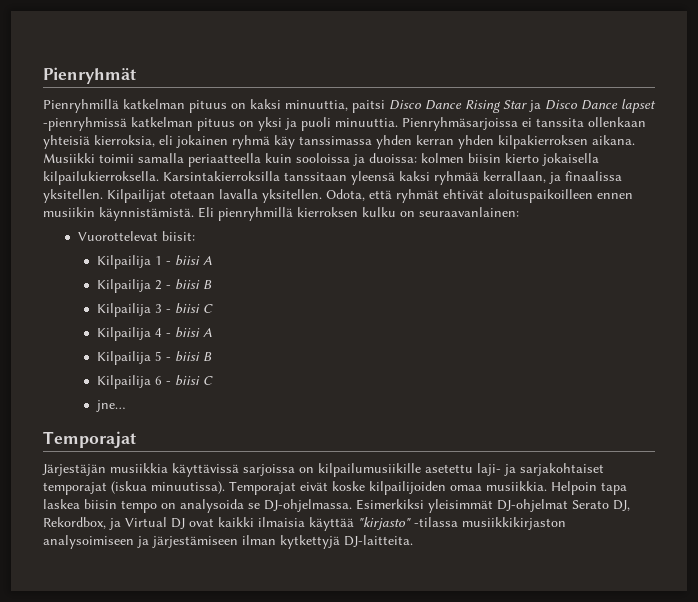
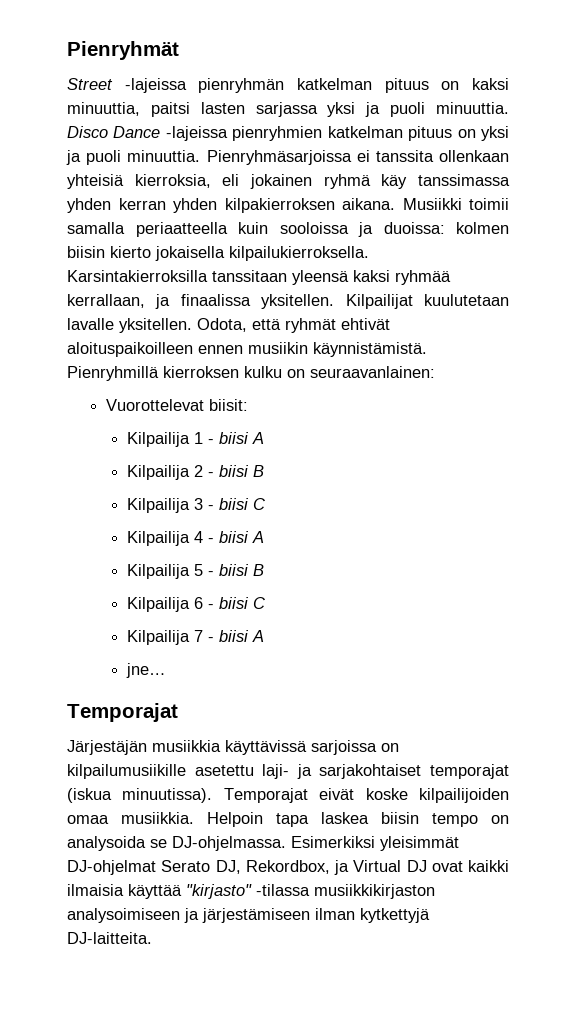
[43,99,119,113] Pienryhmillä -> [67,78,285,93] Street -lajeissa pienryhmän
[389,99,656,113] [43,117,127,131] Disco Dance Rising Star ja Disco Dance lapset -pienryhmissä -> [200,102,509,117] [67,126,323,141] lasten sarjassa yksi ja puoli minuuttia. Disco Dance -lajeissa pienryhmien
[170,189,258,199] otetaan lavalla -> [424,294,509,306] [67,318,114,330] kuulutetaan lavalle
[198,207,293,221] Eli pienryhmillä -> [67,366,159,381] Pienryhmillä
(213, 380) none -> [126,630,264,645] // Kilpailija 7 - biisi A

